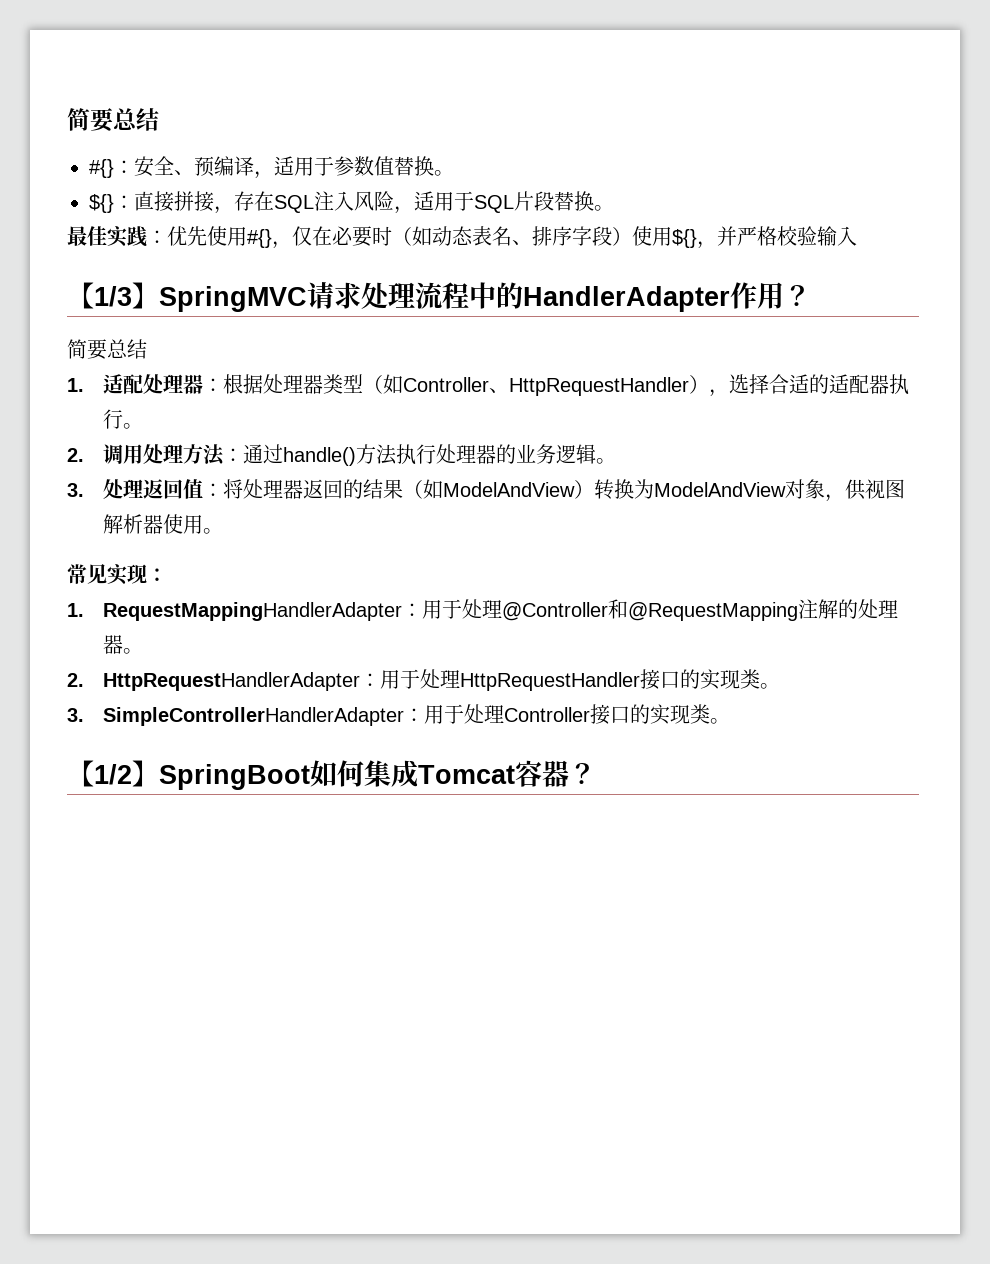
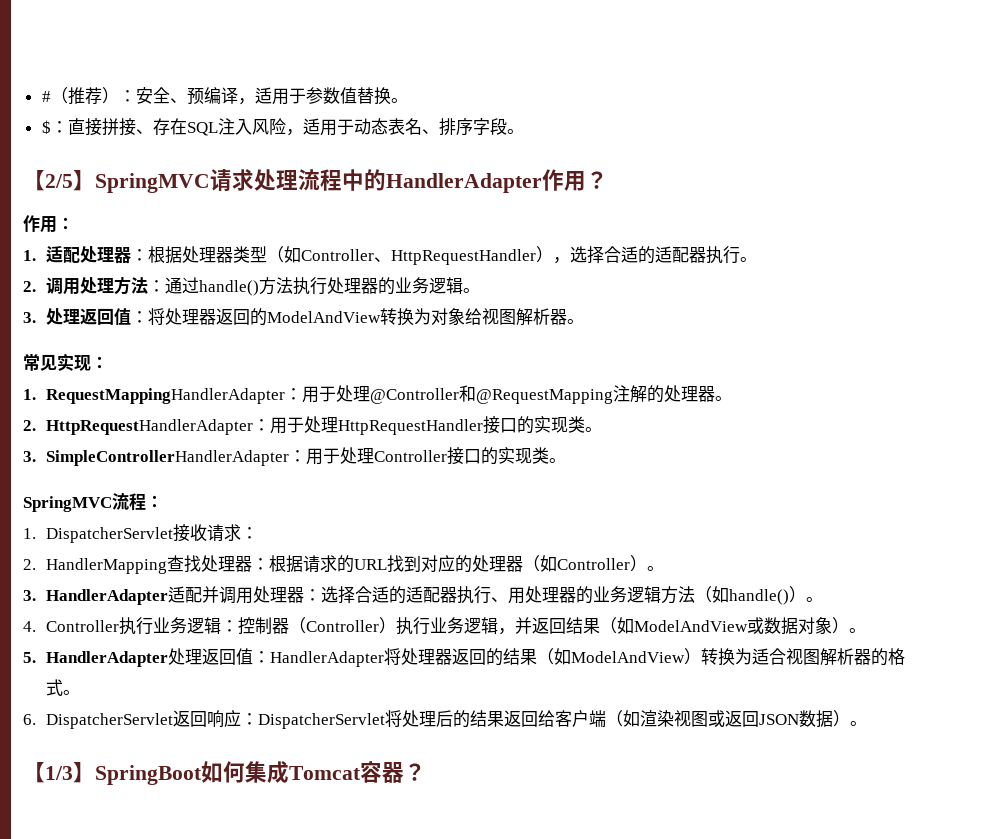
[67,108,159,132] [89,159,114,178] 简要总结 // #{} -> [41,87,119,105] #（推荐）
[89,194,114,213] ${} -> [41,120,51,134] $
[214,206,234,214] ， -> [135,129,153,134] 、
[474,191,614,213] [67,226,432,249] SQL片段替换。 // 最佳实践：优先使用#{}，仅在必要时（如 -> (354, 127) none
[612,226,857,249] [67,282,132,309] ）使用${}，并严格校验输入 // 【1/3 -> [506,129,524,134] [23,170,73,191] 。 // 【2/5
[67,339,147,360] 简要总结 -> [23,215,74,233] 作用：
[363,479,906,502] [103,514,204,534] 结果（如ModelAndView）转换为ModelAndView对象，供视图解析器使用 -> [266,308,567,326] ModelAndView转换为对象给视图解析器
[67,760,132,787] // 【1/2 -> [23,493,163,512] [23,524,258,543] [23,555,664,574] [23,586,823,605] [23,617,866,635] [23,648,905,667] [45,679,80,696] [23,710,867,729] [23,762,73,783] // SpringMVC流程： // 1. DispatcherServlet接收请求： // 2. HandlerMapping查找处理器：根据请求的URL找到对应的处理器（如Controller）。 // 3. HandlerAdapter适配并调用处理器：选择合适的适配器执行、用处理器的业务逻辑方法（如handle()）。 // 4. Controller执行业务逻辑：控制器（Controller）执行业务逻辑，并返回结果（如ModelAndView或数据对象）。 // 5. HandlerAdapter处理返回值：HandlerAdapter将处理器返回的结果（如ModelAndView）转换为适合视图解析器的格式。 // 6. DispatcherServlet返回响应：DispatcherServlet将处理后的结果返回给客户端（如渲染视图或返回JSON数据）。 // 【1/3

